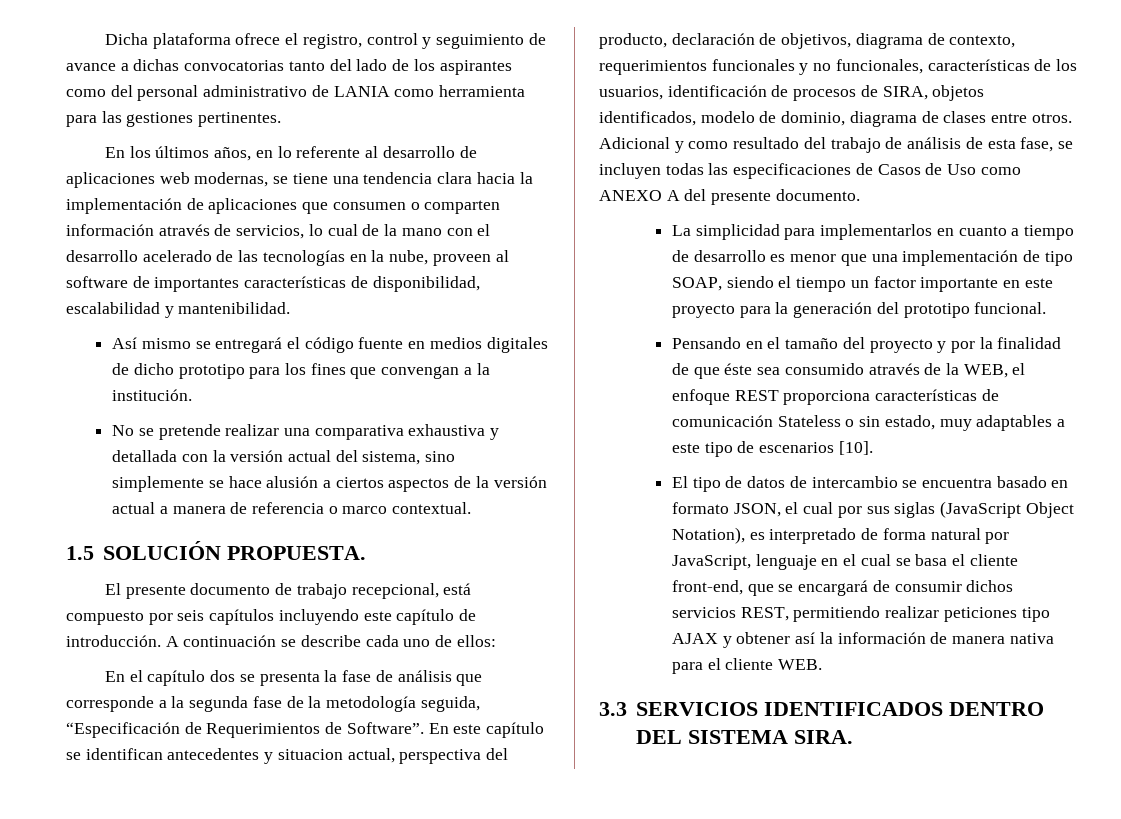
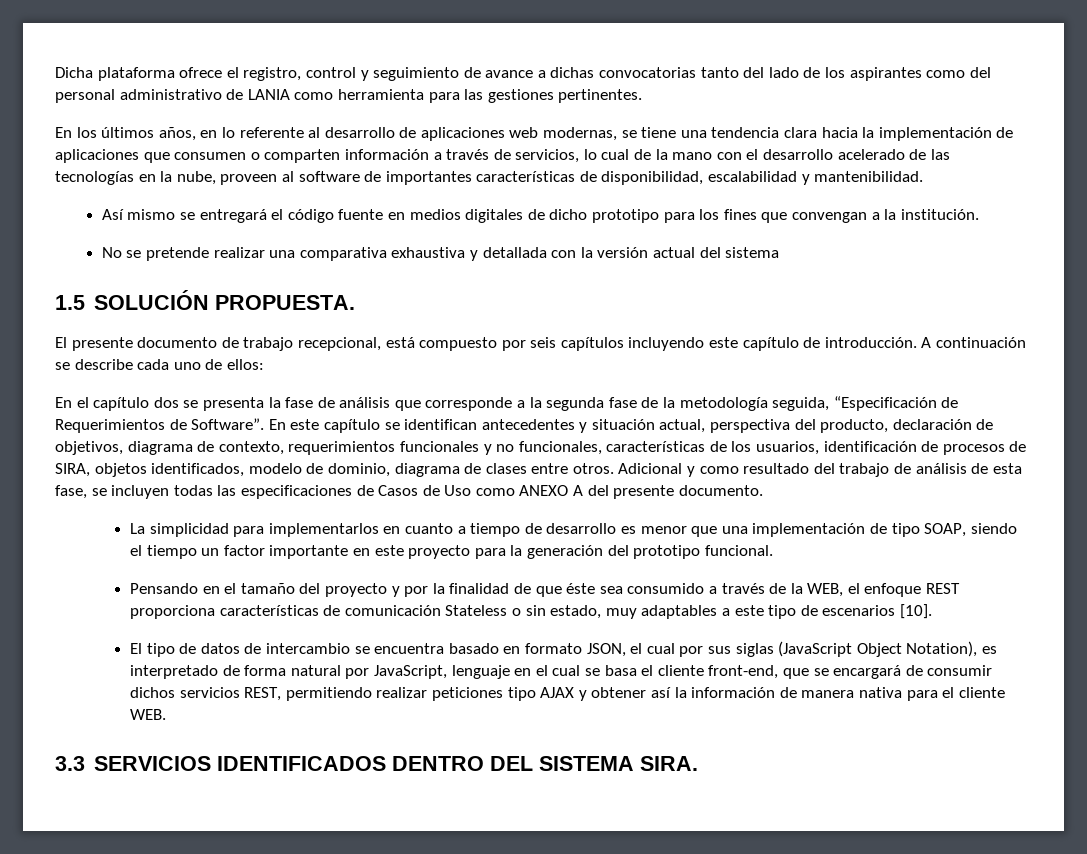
[158,224,210,236] através -> [433,149,490,160] a través
[362,451,456,465] [112,476,547,492] [112,502,472,514] sistema, sino simplemente se hace alusión a ciertos aspectos de la versión actual a manera de referencia o marco contextual. -> [725,247,780,258] sistema
[277,749,343,760] situacion -> [591,419,655,430] situación
[868,363,920,375] através -> [708,583,765,594] a través

